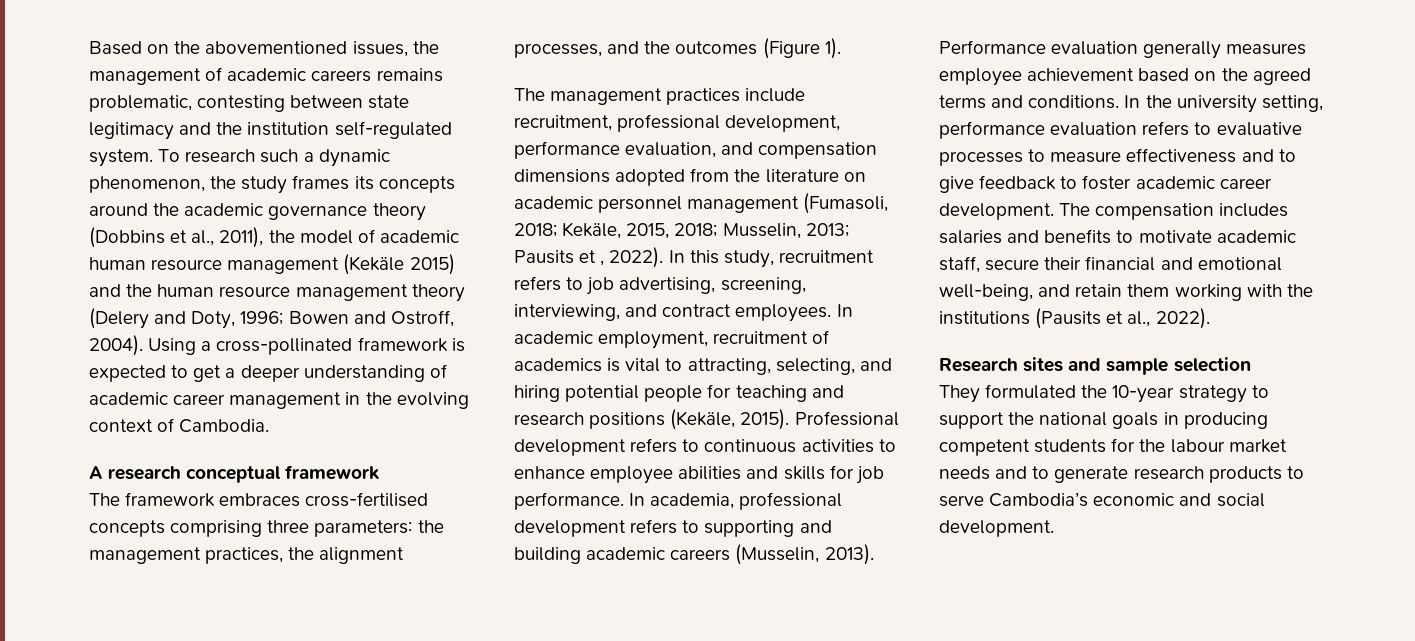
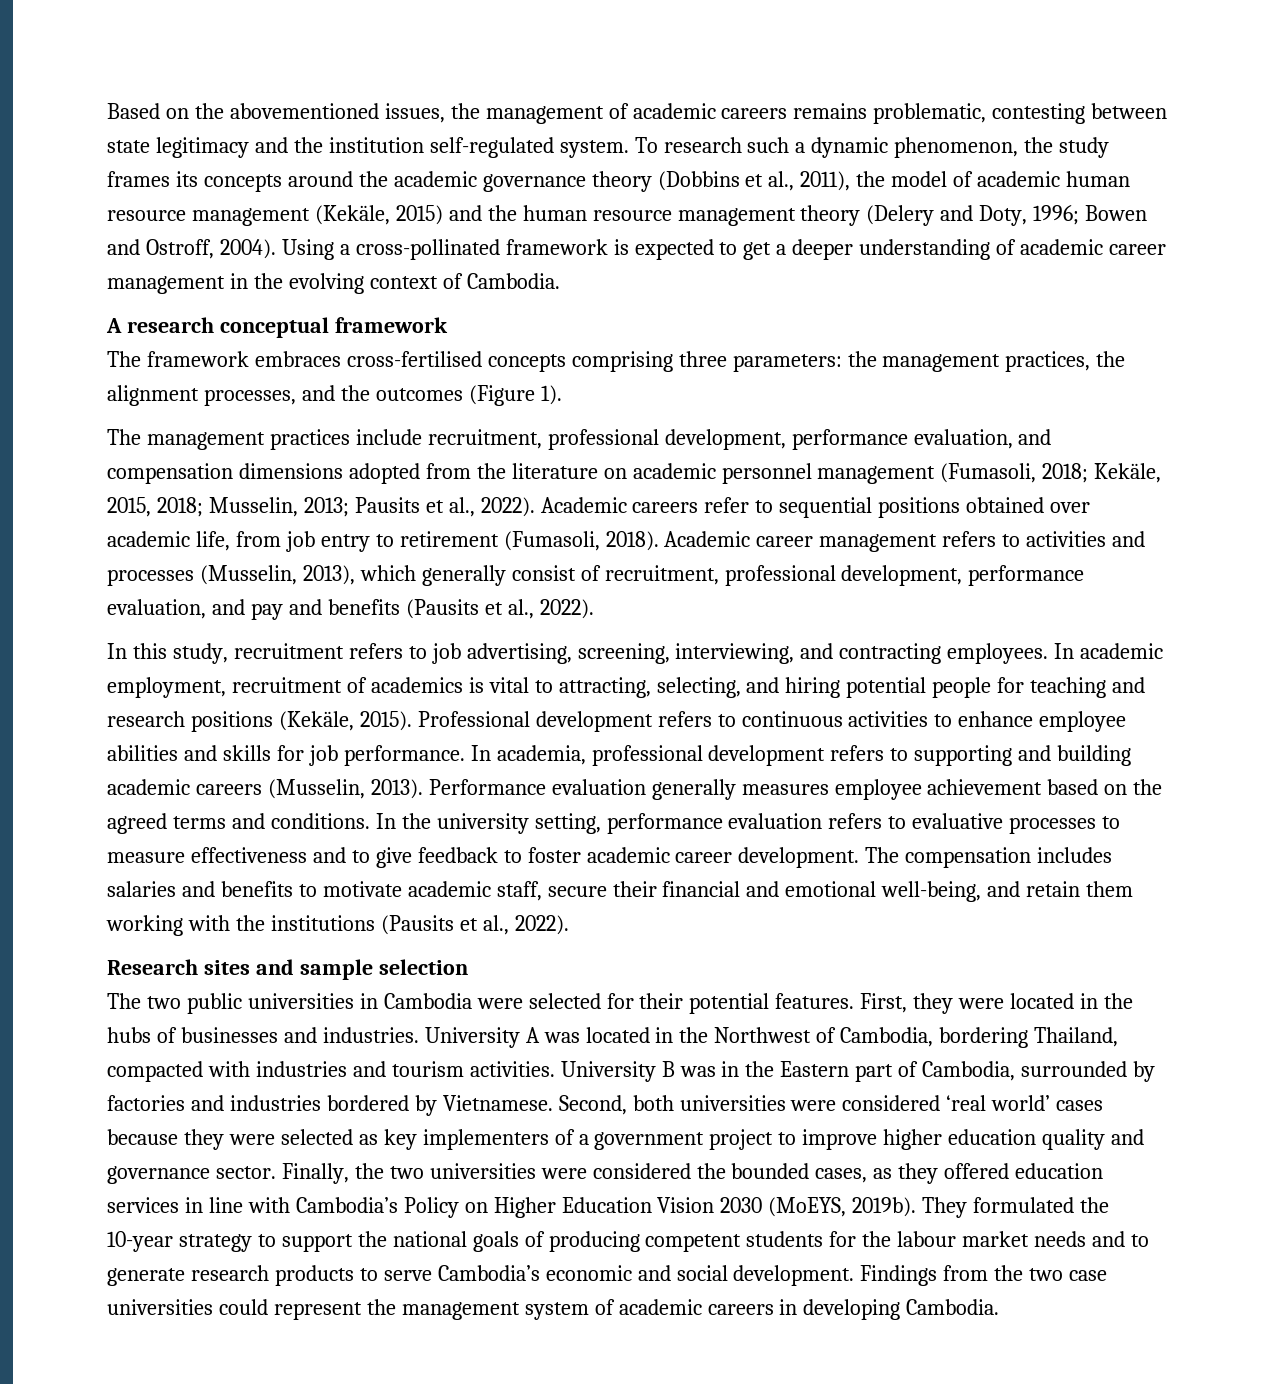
[343,254,405,275] (Kekäle -> [314,205,390,225] (Kekäle,
[600,247,664,268] , 2022). -> [448,497,1091,518] [107,531,1146,552] [107,565,1085,586] [107,599,594,620] al., 2022). Academic careers refer to sequential positions obtained over academic life, from job entry to retirement (Fumasoli, 2018). Academic career management refers to activities and processes (Musselin, 2013), which generally consist of recruitment, professional development, performance evaluation, and pay and benefits (Pausits et al., 2022). //
[662,304,732,317] contract -> [839,643,942,664] contracting
(1251, 364) none -> [107,993,1133,1014] [107,1027,1119,1048] [107,1061,1156,1082] [107,1095,1104,1116] [107,1129,1145,1150] [107,1163,1104,1184] [107,1197,917,1218] The two public universities in Cambodia were selected for their potential features. First, they were located in the hubs of businesses and industries. University A was located in the Northwest of Cambodia, bordering Thailand, compacted with industries and tourism activities. University B was in the Eastern part of Cambodia, surrounded by factories and industries bordered by Vietnamese. Second, both universities were considered ‘real world’ cases because they were selected as key implementers of a government project to improve higher education quality and governance sector. Finally, the two universities were considered the bounded cases, as they offered education services in line with Cambodia’s Policy on Higher Education Vision 2030 (MoEYS, 2019b).
[1163,412,1179,425] in -> [524,1231,545,1247] of
(1054, 528) none -> [860,1265,1108,1286] [107,1299,1000,1320] Findings from the two case universities could represent the management system of academic careers in developing Cambodia.

